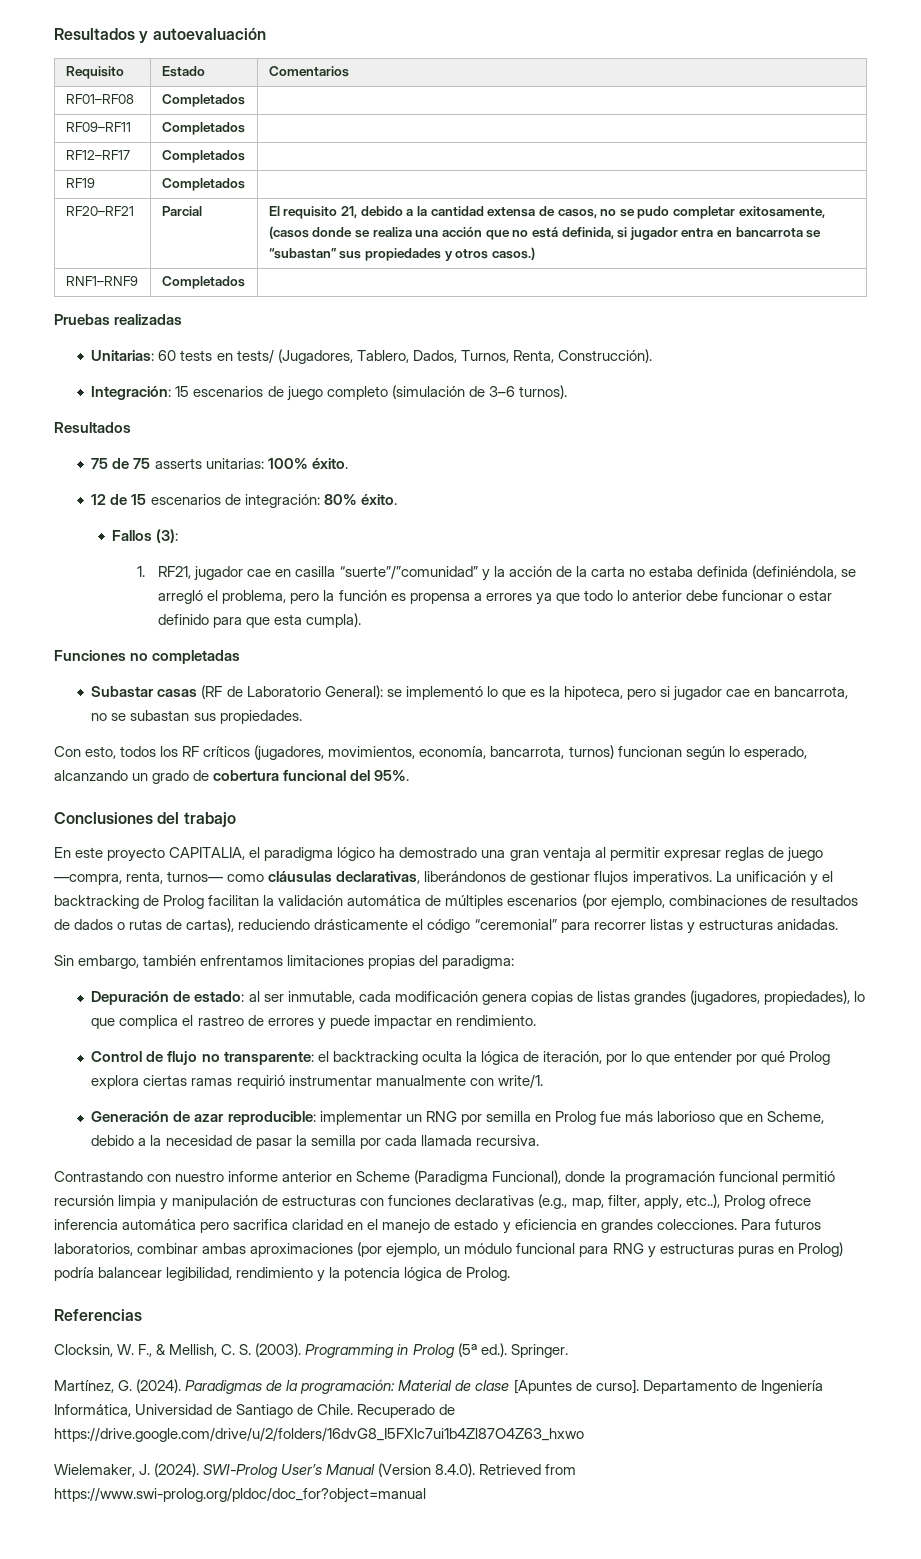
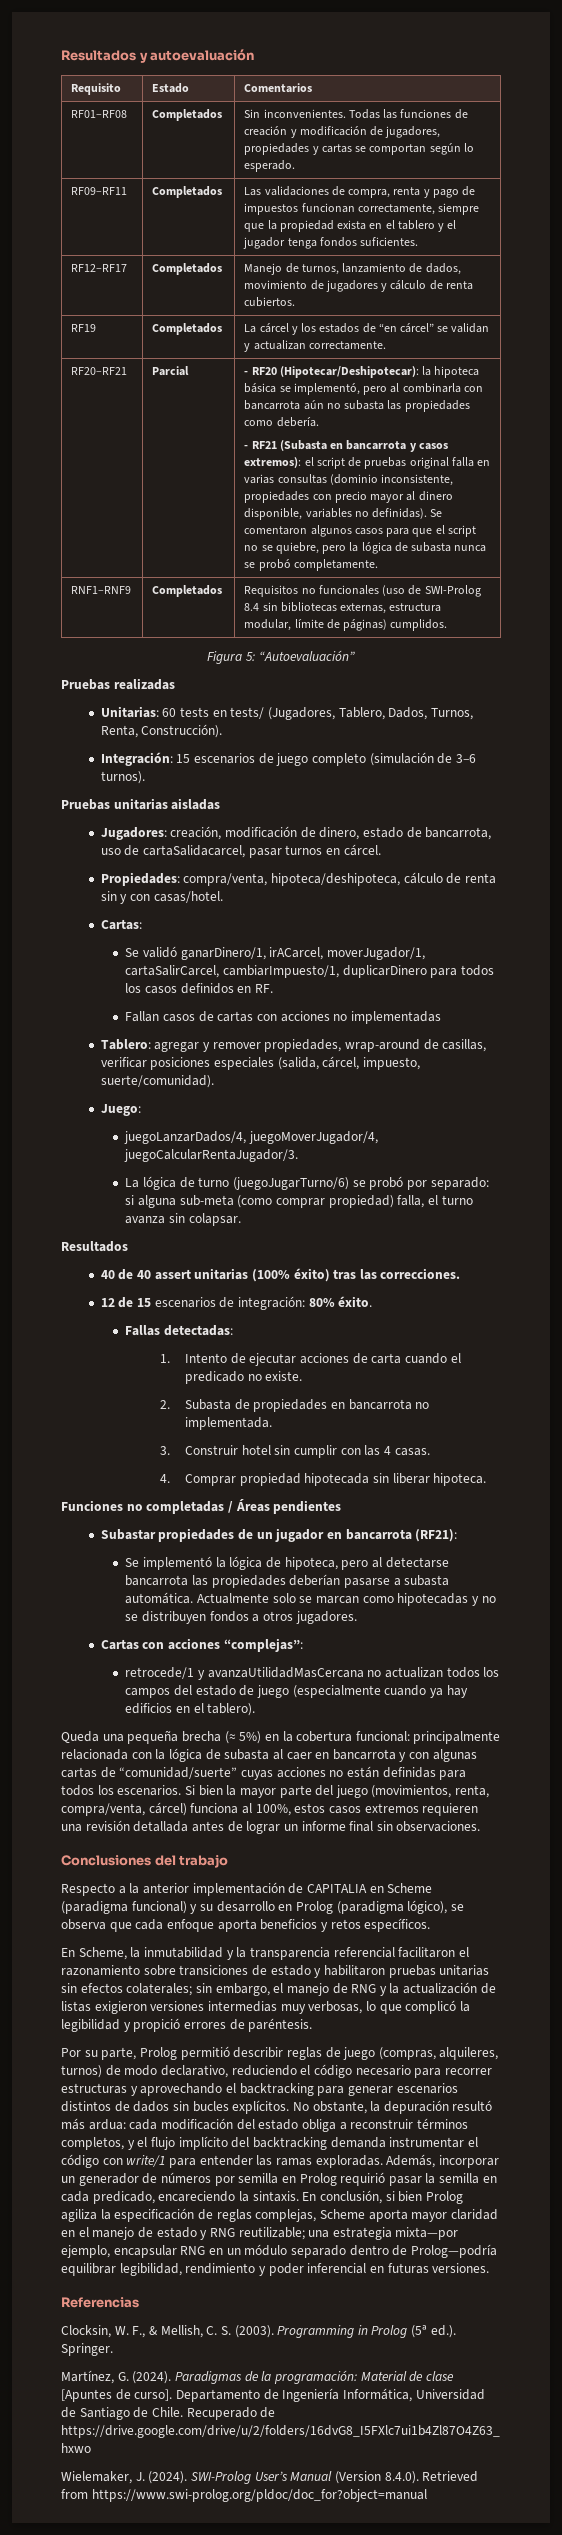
[65,122,131,132] [161,122,245,135] [65,150,130,160] [161,150,245,163] [65,178,95,188] [161,178,245,191] [65,206,134,216] [161,206,202,216] [268,206,825,219] [268,226,822,240] [268,247,535,261] [65,276,138,286] [161,276,245,289] // RF09–RF11 | Completados | // RF12–RF17 | Completados | // RF19 | Completados | // RF20–RF21 | Parcial | El requisito 21, debido a la cantidad extensa de casos, no se pudo completar exitosamente, (casos donde se realiza una acción que no está definida, si jugador entra en bancarrota se “subastan” sus propiedades y otros casos.) // RNF1–RNF9 | Completados | -> [244,109,468,119] [244,126,441,138] [244,143,474,155] [244,160,296,172] [71,187,128,195] [152,186,223,198] [244,186,475,198] [244,203,480,215] [244,220,457,232] [243,237,419,249] [71,264,128,272] [152,263,223,275] [244,263,461,275] [244,280,473,292] [244,297,296,307] [71,324,97,332] [152,323,223,335] [244,323,490,335] [244,340,386,352] [71,367,128,375] [152,366,190,376] [244,366,480,378] [244,383,483,395] [244,400,470,412] [244,417,319,427] [244,440,448,452] [244,457,490,469] [244,474,454,486] [244,491,453,503] [244,508,443,520] [244,525,476,537] [244,542,487,554] [244,559,378,571] [71,586,132,594] [152,585,223,597] [244,585,481,597] [244,602,442,614] [244,619,448,631] [207,650,355,664] Sin inconvenientes. Todas las funciones de creación y modificación de jugadores, propiedades y cartas se comportan según lo esperado. // RF09–RF11 | Completados | Las validaciones de compra, renta y pago de impuestos funcionan correctamente, siempre que la propiedad exista en el tablero y el jugador tenga fondos suficientes. // RF12–RF17 | Completados | Manejo de turnos, lanzamiento de dados, movimiento de jugadores y cálculo de renta cubiertos. // RF19 | Completados | La cárcel y los estados de “en cárcel” se validan y actualizan correctamente. // RF20–RF21 | Parcial | - RF20 (Hipotecar/Deshipotecar): la hipoteca básica se implementó, pero al combinarla con bancarrota aún no subasta las propiedades como debería. // - RF21 (Subasta en bancarrota y casos extremos): el script de pruebas original falla en varias consultas (dominio inconsistente, propiedades con precio mayor al dinero disponible, variables no definidas). Se comentaron algunos casos para que el script no se quiebre, pero la lógica de subasta nunca se probó completamente. // RNF1–RNF9 | Completados | Requisitos no funcionales (uso de SWI-Prolog 8.4 sin bibliotecas externas, estructura modular, límite de páginas) cumplidos. // Figura 5: “Autoevaluación”
[54,422,131,433] [91,458,348,469] Resultados // 75 de 75 asserts unitarias: 100% éxito. -> [61,798,221,810] [100,826,492,840] [100,844,381,858] [100,872,496,886] [100,891,223,904] [100,919,142,930] [125,946,426,960] [125,965,495,978] [125,983,274,994] [125,1011,441,1024] [100,1039,487,1052] [100,1056,420,1070] [100,1075,214,1088] [100,1104,141,1116] [124,1131,379,1144] [124,1149,299,1162] [125,1176,489,1190] [125,1195,473,1208] [125,1213,241,1226] [61,1241,128,1252] [100,1268,461,1282] Pruebas unitarias aisladas // Jugadores: creación, modificación de dinero, estado de bancarrota, uso de cartaSalidacarcel, pasar turnos en cárcel. // Propiedades: compra/venta, hipoteca/deshipoteca, cálculo de renta sin y con casas/hotel. // Cartas: // Se validó ganarDinero/1, irACarcel, moverJugador/1, cartaSalirCarcel, cambiarImpuesto/1, duplicarDinero para todos los casos definidos en RF. // Fallan casos de cartas con acciones no implementadas // Tablero: agregar y remover propiedades, wrap-around de casillas, verificar posiciones especiales (salida, cárcel, impuesto, suerte/comunidad). // Juego: // juegoLanzarDados/4, juegoMoverJugador/4, juegoCalcularRentaJugador/3. // La lógica de turno (juegoJugarTurno/6) se probó por separado: si alguna sub‐meta (como comprar propiedad) falla, el turno avanza sin colapsar. // Resultados // 40 de 40 assert unitarias (100% éxito) tras las correcciones.
[112,529,179,543] Fallos (3): -> [125,1325,234,1336] Fallas detectadas:
[158,565,857,581] [158,590,833,605] [158,613,362,628] [54,650,241,664] [91,685,849,701] [91,710,302,724] [54,745,807,761] [54,770,410,784] [54,812,236,827] [54,847,823,862] [54,871,833,886] [54,894,858,910] [54,918,838,934] [54,955,515,969] [91,990,866,1006] [91,1015,536,1030] [91,1051,831,1065] [91,1074,543,1089] [91,1111,825,1125] [91,1135,539,1149] [54,1170,835,1185] [54,1194,811,1210] [54,1219,289,1233] RF21, jugador cae en casilla “suerte”/”comunidad” y la acción de la carta no estaba definida (definiéndola, se arregló el problema, pero la función es propensa a errores ya que todo lo anterior debe funcionar o estar definido para que esta cumpla). // Funciones no completadas // Subastar casas (RF de Laboratorio General): se implementó lo que es la hipoteca, pero si jugador cae en bancarrota, no se subastan sus propiedades. // Con esto, todos los RF críticos (jugadores, movimientos, economía, bancarrota, turnos) funcionan según lo esperado, alcanzando un grado de cobertura funcional del 95%. // Conclusiones del trabajo // En este proyecto CAPITALIA, el paradigma lógico ha demostrado una gran ventaja al permitir expresar reglas de juego —compra, renta, turnos— como cláusulas declarativas, liberándonos de gestionar flujos imperativos. La unificación y el backtracking de Prolog facilitan la validación automática de múltiples escenarios (por ejemplo, combinaciones de resultados de dados o rutas de cartas), reduciendo drásticamente el código “ceremonial” para recorrer listas y estructuras anidadas. // Sin embargo, también enfrentamos limitaciones propias del paradigma: // Depuración de estado: al ser inmutable, cada modificación genera copias de listas grandes (jugadores, propiedades), lo que complica el rastreo de errores y puede impactar en rendimiento. // Control de flujo no transparente: el backtracking oculta la lógica de iteración, por lo que entender por qué Prolog explora ciertas ramas requirió instrumentar manualmente con write/1. // Generación de azar reproducible: implementar un RNG por semilla en Prolog fue más laborioso que en Scheme, debido a la necesidad de pasar la semilla por cada llamada recursiva. // Contrastando con nuestro informe anterior en Scheme (Paradigma Funcional), donde la programación funcional permitió recursión limpia y manipulación de estructuras con funciones declarativas (e.g., map, filter, apply, etc..), Prolog ofrece inferencia automática pero sacrifica -> [185,1353,461,1366] [185,1371,303,1384] [160,1399,430,1412] [185,1417,273,1430] [160,1445,430,1458] [160,1473,487,1486] [61,1499,342,1514] [100,1528,458,1542] [125,1556,449,1570] [125,1574,450,1588] [125,1592,496,1606] [125,1611,357,1624] [100,1638,303,1652] [125,1667,500,1680] [125,1685,468,1698] [125,1703,256,1716] [61,1730,501,1744] [61,1748,477,1762] [61,1766,467,1780] [61,1785,490,1798] [61,1802,479,1816] [61,1820,481,1834] [61,1854,229,1868] [61,1882,433,1896] [61,1900,464,1914] [61,1918,431,1932] [61,1947,469,1960] [61,1965,490,1978] [61,1982,496,1996] [61,2000,470,2014] [61,2018,313,2032] [61,2046,499,2060] [61,2064,492,2078] [61,2083,458,2096] [61,2100,493,2114] [61,2118,468,2132] [61,2136,478,2150] [61,2154,499,2168] [61,2172,497,2186] [61,2190,463,2204] [61,2208,448,2222] Intento de ejecutar acciones de carta cuando el predicado no existe. // 2. Subasta de propiedades en bancarrota no implementada. // 3. Construir hotel sin cumplir con las 4 casas. // 4. Comprar propiedad hipotecada sin liberar hipoteca. // Funciones no completadas / Áreas pendientes // Subastar propiedades de un jugador en bancarrota (RF21): // Se implementó la lógica de hipoteca, pero al detectarse bancarrota las propiedades deberían pasarse a subasta automática. Actualmente solo se marcan como hipotecadas y no se distribuyen fondos a otros jugadores. // Cartas con acciones “complejas”: // retrocede/1 y avanzaUtilidadMasCercana no actualizan todos los campos del estado de juego (especialmente cuando ya hay edificios en el tablero). // Queda una pequeña brecha (≈ 5%) en la cobertura funcional: principalmente relacionada con la lógica de subasta al caer en bancarrota y con algunas cartas de “comunidad/suerte” cuyas acciones no están definidas para todos los escenarios. Si bien la mayor parte del juego (movimientos, renta, compra/venta, cárcel) funciona al 100%, estos casos extremos requieren una revisión detallada antes de lograr un informe final sin observaciones. // Conclusiones del trabajo // Respecto a la anterior implementación de CAPITALIA en Scheme (paradigma funcional) y su desarrollo en Prolog (paradigma lógico), se observa que cada enfoque aporta beneficios y retos específicos. // En Scheme, la inmutabilidad y la transparencia referencial facilitaron el razonamiento sobre transiciones de estado y habilitaron pruebas unitarias sin efectos colaterales; sin embargo, el manejo de RNG y la actualización de listas exigieron versiones intermedias muy verbosas, lo que complicó la legibilidad y propició errores de paréntesis. // Por su parte, Prolog permitió describir reglas de juego (compras, alquileres, turnos) de modo declarativo, reduciendo el código necesario para recorrer estructuras y aprovechando el backtracking para generar escenarios distintos de dados sin bucles explícitos. No obstante, la depuración resultó más ardua: cada modificación del estado obliga a reconstruir términos completos, y el flujo implícito del backtracking demanda instrumentar el código con write/1 para entender las ramas exploradas. Además, incorporar un generador de números por semilla en Prolog requirió pasar la semilla en cada predicado, encareciendo la sintaxis. En conclusión, si bien Prolog agiliza la especificación de reglas complejas, Scheme aporta mayor
[514,1219,821,1233] [54,1242,843,1258] [54,1267,511,1282] eficiencia en grandes colecciones. Para futuros laboratorios, combinar ambas aproximaciones (por ejemplo, un módulo funcional para RNG y estructuras puras en Prolog) podría balancear legibilidad, rendimiento y la potencia lógica de Prolog. -> [209,2227,459,2240] [61,2244,497,2258] [61,2263,490,2276] RNG reutilizable; una estrategia mixta—por ejemplo, encapsular RNG en un módulo separado dentro de Prolog—podría equilibrar legibilidad, rendimiento y poder inferencial en futuras versiones.

